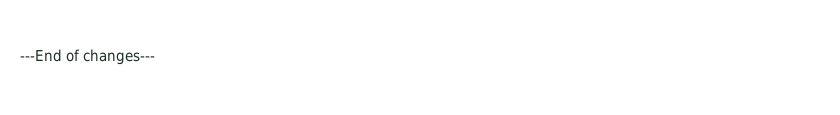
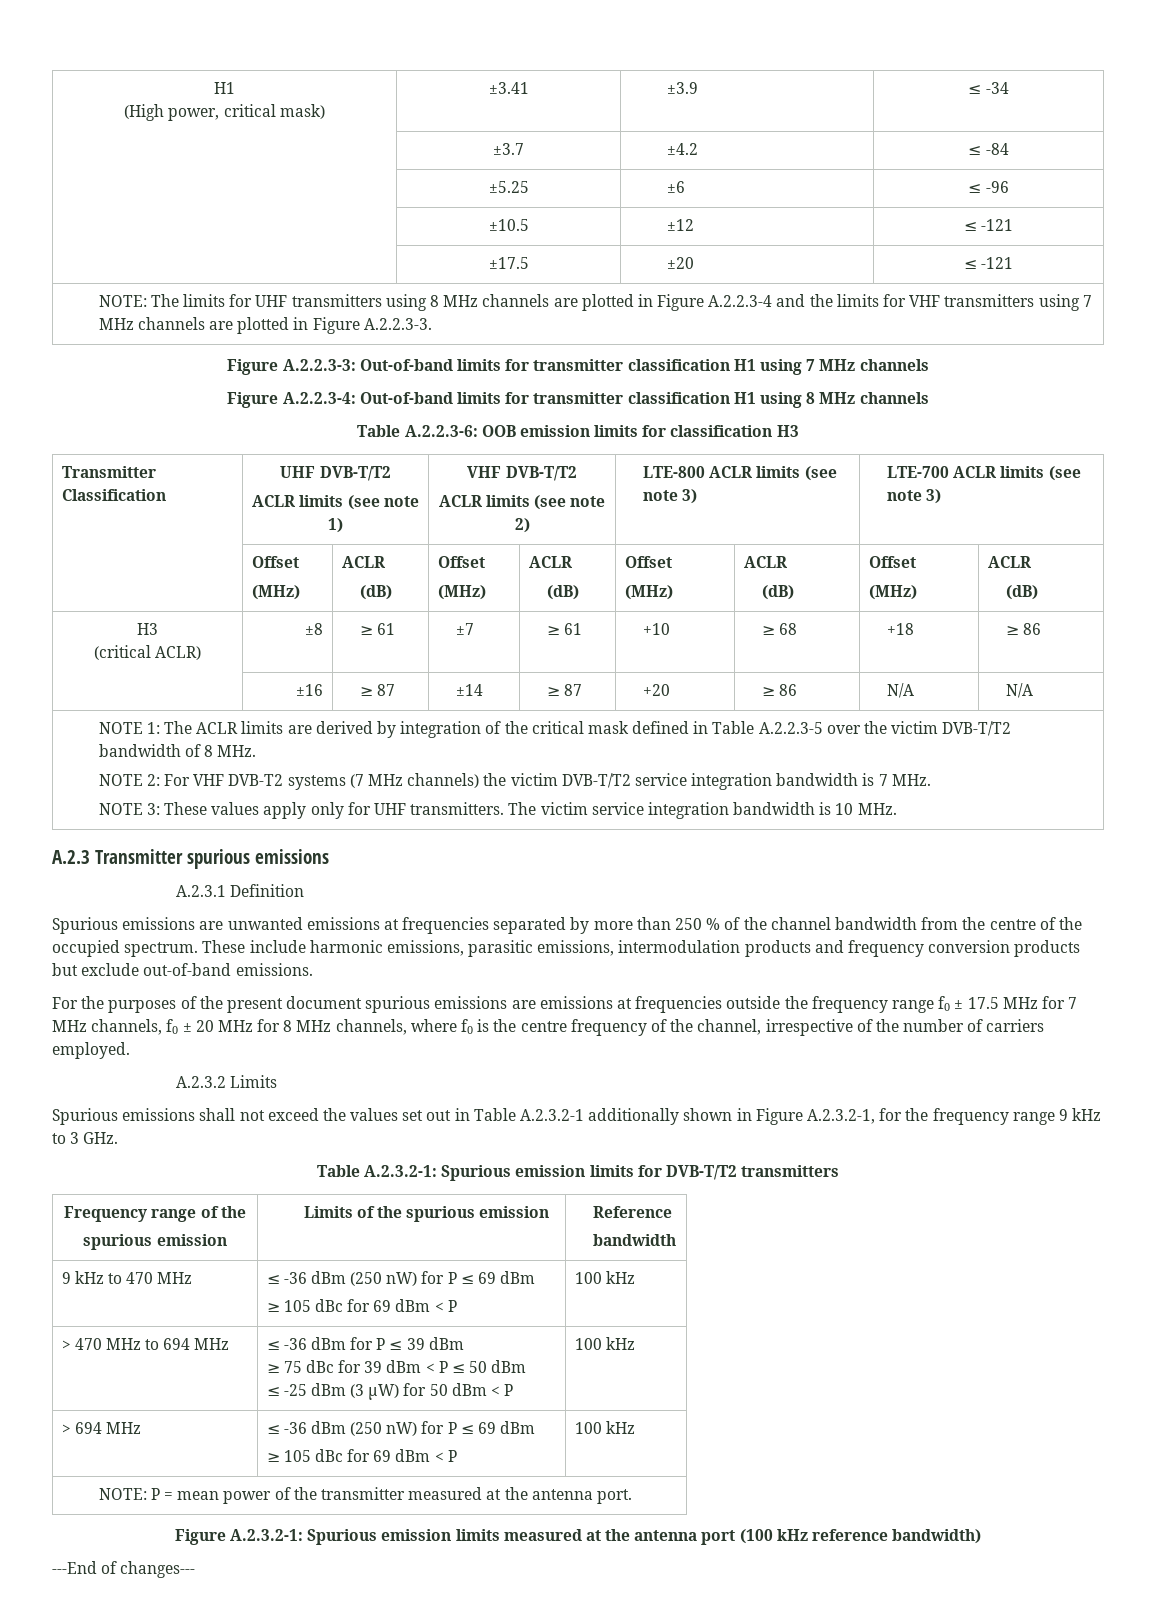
(20, 55) none -> [214,82,235,94] [124,104,325,121] [488,82,529,94] [666,82,698,94] [968,82,1009,94] [493,143,524,155] [666,143,698,155] [968,143,1009,155] [488,181,529,193] [666,181,685,193] [968,181,1009,193] [488,219,529,231] [666,219,694,231] [963,219,1014,231] [488,257,529,269] [666,257,694,269] [963,257,1014,269] [98,294,1092,311] [98,317,432,334] [227,359,929,375] [227,392,929,408] [357,425,799,437] [61,466,156,478] [61,489,166,501] [280,466,391,481] [252,495,419,510] [328,518,343,533] [467,466,577,481] [438,495,606,510] [514,518,530,533] [643,466,837,481] [643,489,698,504] [887,466,1081,481] [887,489,942,504] [251,556,299,568] [251,585,300,600] [341,556,386,568] [360,585,393,600] [437,556,485,568] [437,585,486,600] [528,556,573,568] [547,585,580,600] [624,556,672,568] [624,585,673,600] [743,556,788,568] [762,585,795,600] [868,556,916,568] [868,585,917,600] [987,556,1032,568] [1006,585,1039,600] [137,623,158,635] [93,645,202,660] [305,623,324,635] [360,623,396,635] [456,623,475,635] [547,623,583,635] [643,623,671,635] [762,623,798,635] [887,623,915,635] [1006,623,1042,635] [296,684,324,696] [360,684,396,696] [456,684,484,696] [547,684,583,696] [643,684,671,696] [762,684,798,696] [887,683,915,698] [1006,683,1034,698] [98,721,1012,738] [98,744,257,757] [98,773,931,790] [98,802,897,819] [52,849,329,869] [175,884,305,897] [52,917,1082,934] [52,940,1081,957] [52,963,313,976] [52,996,1078,1013] [52,1019,1045,1036] [52,1042,130,1059] [175,1075,278,1088] [52,1108,1102,1125] [52,1132,119,1144] [316,1165,840,1181] [64,1206,246,1222] [83,1234,227,1250] [303,1206,550,1222] [593,1206,673,1218] [593,1234,677,1246] [61,1271,193,1284] [266,1271,536,1286] [266,1299,457,1312] [574,1271,635,1284] [61,1338,230,1350] [266,1337,464,1350] [266,1360,527,1373] [266,1383,514,1400] [574,1337,635,1350] [61,1422,141,1434] [266,1421,536,1436] [266,1449,457,1462] [574,1421,635,1434] [98,1487,632,1504] [174,1529,982,1545] H1 // (High power, critical mask) | ±3.41 | ±3.9 | ≤ -34 // | ±3.7 | ±4.2 | ≤ -84 // | ±5.25 | ±6 | ≤ -96 // | ±10.5 | ±12 | ≤ -121 // | ±17.5 | ±20 | ≤ -121 // NOTE: The limits for UHF transmitters using 8 MHz channels are plotted in Figure A.2.2.3-4 and the limits for VHF transmitters using 7 MHz channels are plotted in Figure A.2.2.3-3. // Figure A.2.2.3-3: Out-of-band limits for transmitter classification H1 using 7 MHz channels // Figure A.2.2.3-4: Out-of-band limits for transmitter classification H1 using 8 MHz channels // Table A.2.2.3-6: OOB emission limits for classification H3 // Transmitter Classification | UHF DVB-T/T2 // ACLR limits (see note 1) | VHF DVB-T/T2 // ACLR limits (see note 2) | LTE-800 ACLR limits (see note 3) | LTE-700 ACLR limits (see note 3) // | Offset // (MHz) | ACLR // (dB) | Offset // (MHz) | ACLR // (dB) | Offset // (MHz) | ACLR // (dB) | Offset // (MHz) | ACLR // (dB) // H3 // (critical ACLR) | ±8 | ≥ 61 | ±7 | ≥ 61 | +10 | ≥ 68 | +18 | ≥ 86 // | ±16 | ≥ 87 | ±14 | ≥ 87 | +20 | ≥ 86 | N/A | N/A // NOTE 1: The ACLR limits are derived by integration of the critical mask defined in Table A.2.2.3-5 over the victim DVB-T/T2 bandwidth of 8 MHz. // NOTE 2: For VHF DVB-T2 systems (7 MHz channels) the victim DVB-T/T2 service integration bandwidth is 7 MHz. // NOTE 3: These values apply only for UHF transmitters. The victim service integration bandwidth is 10 MHz. // A.2.3 Transmitter spurious emissions // A.2.3.1 Definition // Spurious emissions are unwanted emissions at frequencies separated by more than 250 % of the channel bandwidth from the centre of the occupied spectrum. These include harmonic emissions, parasitic emissions, intermodulation products and frequency conversion products but exclude out-of-band emissions. // For the purposes of the present document spurious emissions are emissions at frequencies outside the frequency range f0 ± 17.5 MHz for 7 MHz channels, f0 ± 20 MHz for 8 MHz channels, where f0 is the centre frequency of the channel, irrespective of the number of carriers employed. // A.2.3.2 Limits // Spurious emissions shall not exceed the values set out in Table A.2.3.2-1 additionally shown in Figure A.2.3.2-1, for the frequency range 9 kHz to 3 GHz. // Table A.2.3.2-1: Spurious emission limits for DVB-T/T2 transmitters // Frequency range of the // spurious emission | Limits of the spurious emission | Reference // bandwidth // 9 kHz to 470 MHz | ≤ -36 dBm (250 nW) for P ≤ 69 dBm // ≥ 105 dBc for 69 dBm < P | 100 kHz // > 470 MHz to 694 MHz | ≤ -36 dBm for P ≤ 39 dBm // ≥ 75 dBc for 39 dBm < P ≤ 50 dBm // ≤ -25 dBm (3 µW) for 50 dBm < P | 100 kHz // > 694 MHz | ≤ -36 dBm (250 nW) for P ≤ 69 dBm // ≥ 105 dBc for 69 dBm < P | 100 kHz // NOTE: P = mean power of the transmitter measured at the antenna port. // Figure A.2.3.2-1: Spurious emission limits measured at the antenna port (100 kHz reference bandwidth) //

